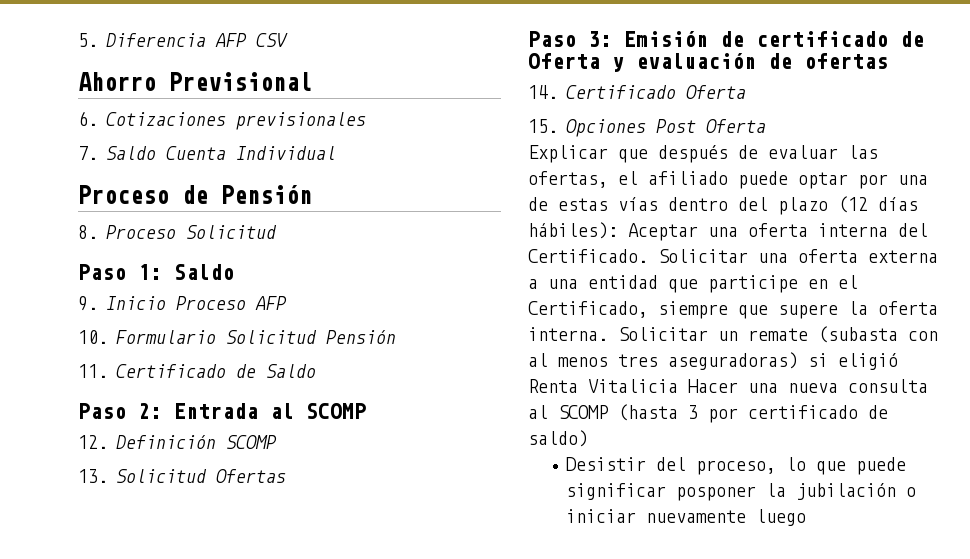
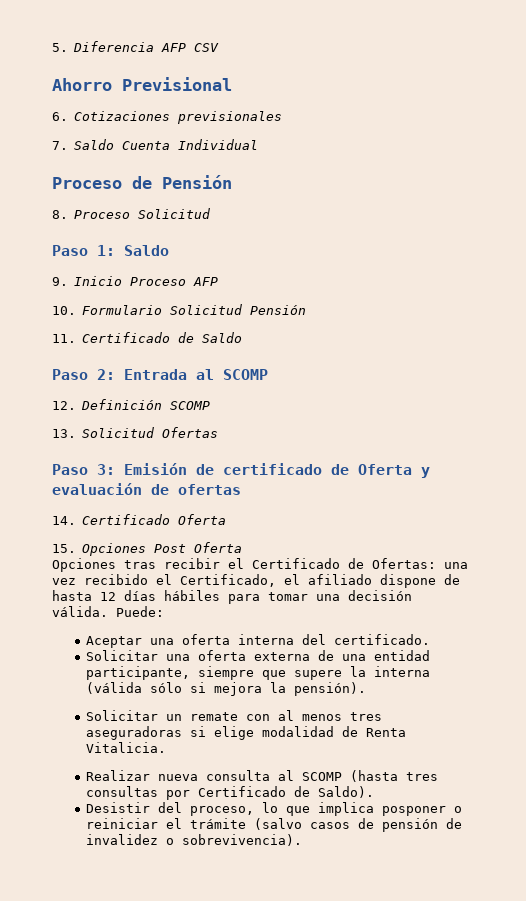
[528,145,878,163] [528,171,928,189] [528,196,918,215] [528,222,618,239] Explicar que después de evaluar las ofertas, el afiliado puede optar por una de estas vías dentro del plazo (12 días hábiles): -> [52,558,468,572] [52,574,460,588] [52,590,412,604] [52,606,164,617] Opciones tras recibir el Certificado de Ofertas: una vez recibido el Certificado, el afiliado dispone de hasta 12 días hábiles para tomar una decisión válida. Puede: //
[528,249,648,263] Certificado. -> [333,634,430,645] certificado. //
[528,279,538,289] a -> [317,650,334,661] de
[668,275,858,293] [528,301,938,319] [528,327,608,341] que participe en el Certificado, siempre que supere la oferta interna. -> [85,666,430,680] [85,682,366,696] participante, siempre que supere la interna (válida sólo si mejora la pensión). //
[818,326,898,343] (subasta -> (238, 716) none
[668,352,898,370] [528,379,778,393] aseguradoras) si eligió Renta Vitalicia Hacer una -> [85,726,406,740] [85,742,166,753] [85,770,150,781] aseguradoras si elige modalidad de Renta Vitalicia. // Realizar
[688,405,888,423] [528,430,588,447] 3 por certificado de saldo) -> [405,772,438,781] [85,786,374,800] tres consultas por Certificado de Saldo).
[856,457,907,475] [566,483,917,501] [566,509,807,526] puede significar posponer la jubilación o iniciar nuevamente luego -> [317,802,462,816] [85,818,462,832] [85,834,302,846] implica posponer o reiniciar el trámite (salvo casos de pensión de invalidez o sobrevivencia).

